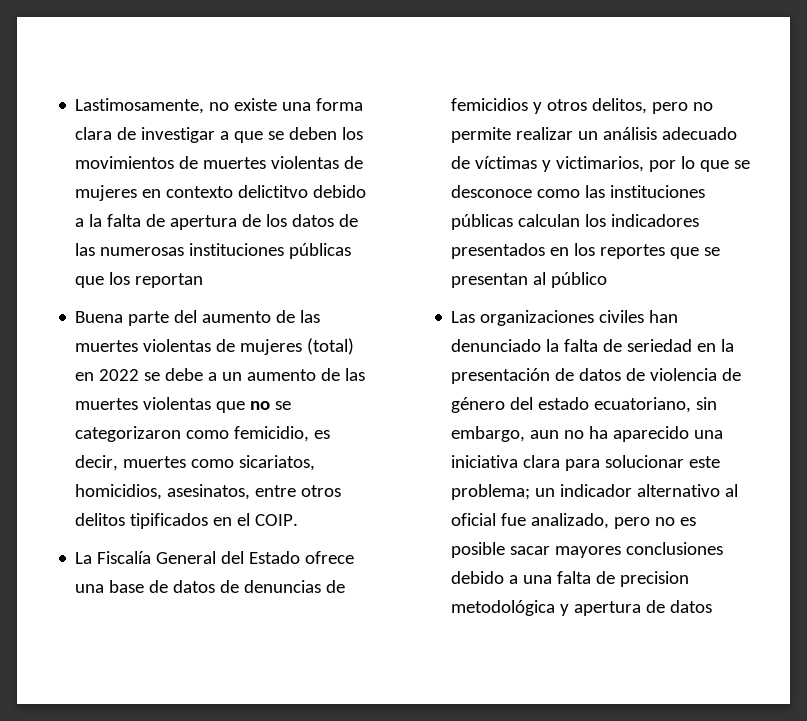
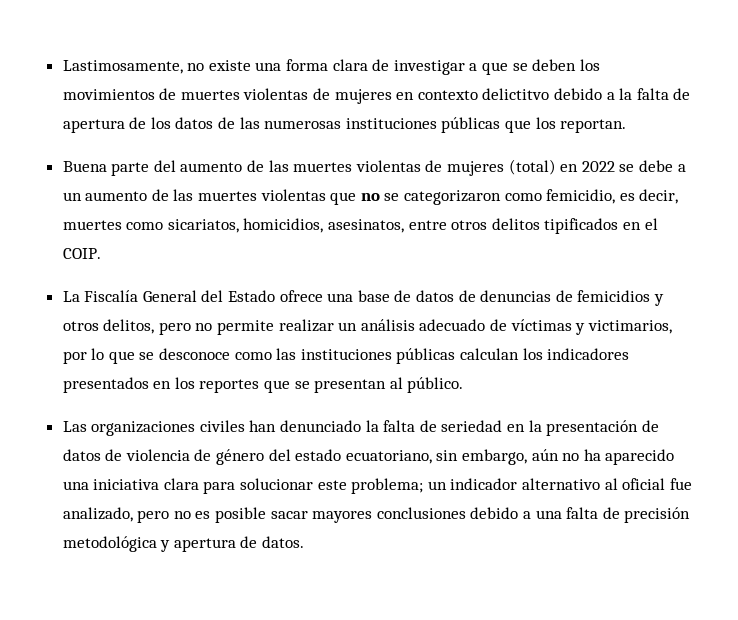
[135,273,204,288] reportan -> [560,119,627,133] reportan.
[551,272,608,288] público -> [407,377,464,393] público.
[530,430,560,439] aun -> [531,449,559,461] aún
[620,571,690,587] precision -> [624,507,691,523] precisión
[670,600,713,613] datos -> [262,536,305,548] datos.

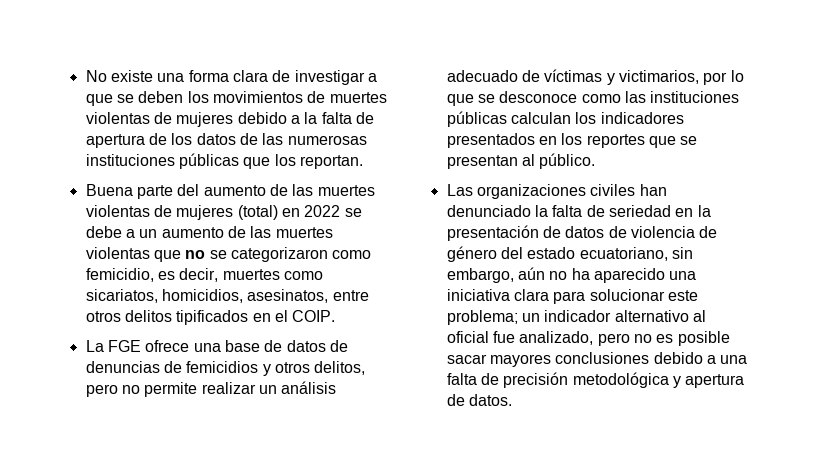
[62,60,205,74] Lastimosamente, no -> [85,70,107,82] No
[396,88,550,100] en contexto delictitvo -> (234, 119) none
[84,290,276,302] Fiscalía General del Estado -> [107,340,141,352] FGE

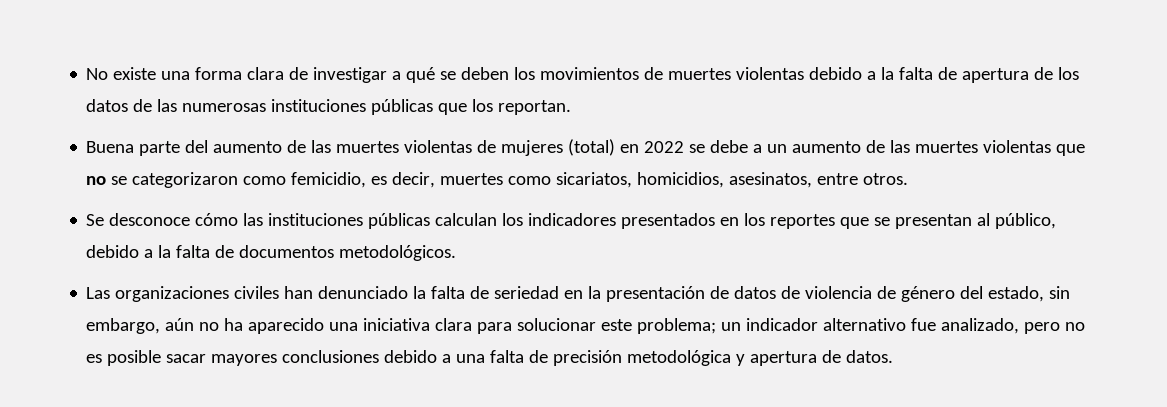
[85,94,113,106] que -> [406,67,436,83] qué
[153,112,234,127] de mujeres -> (805, 73) none
[85,310,336,325] [85,340,348,352] [85,361,366,376] [85,381,337,397] [446,69,744,85] [446,91,621,106] otros delitos tipificados en el COIP. // La FGE ofrece una base de datos de denuncias de femicidios y otros delitos, pero no permite realizar un análisis adecuado de víctimas y victimarios, por lo que se desconoce como -> [863,173,909,185] [86,213,239,226] otros. // Se desconoce cómo
[539,153,596,169] público. -> [995,213,1057,229] [86,245,457,261] público, debido a la falta de documentos metodológicos.
[527,247,668,261] estado ecuatoriano, -> [988,286,1045,302] estado,
[692,310,706,322] [446,331,489,343] al oficial -> (907, 324) none

